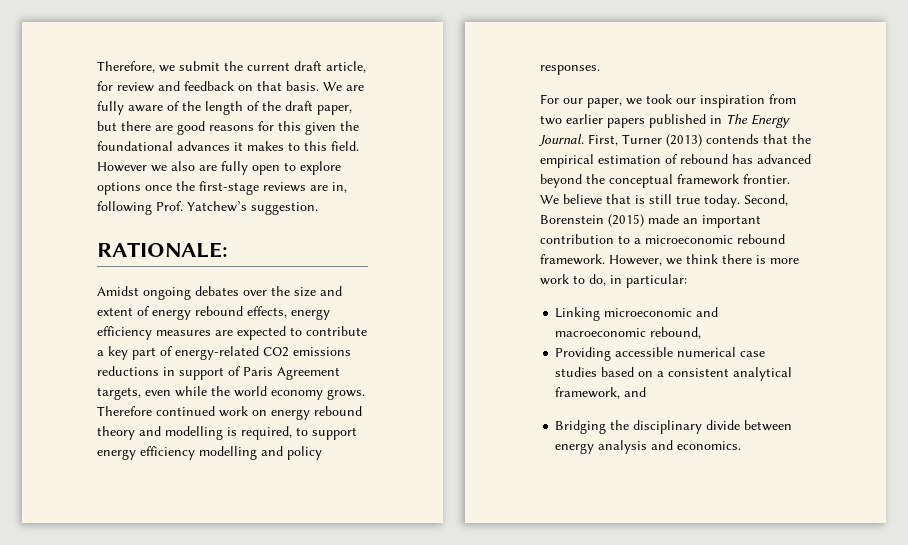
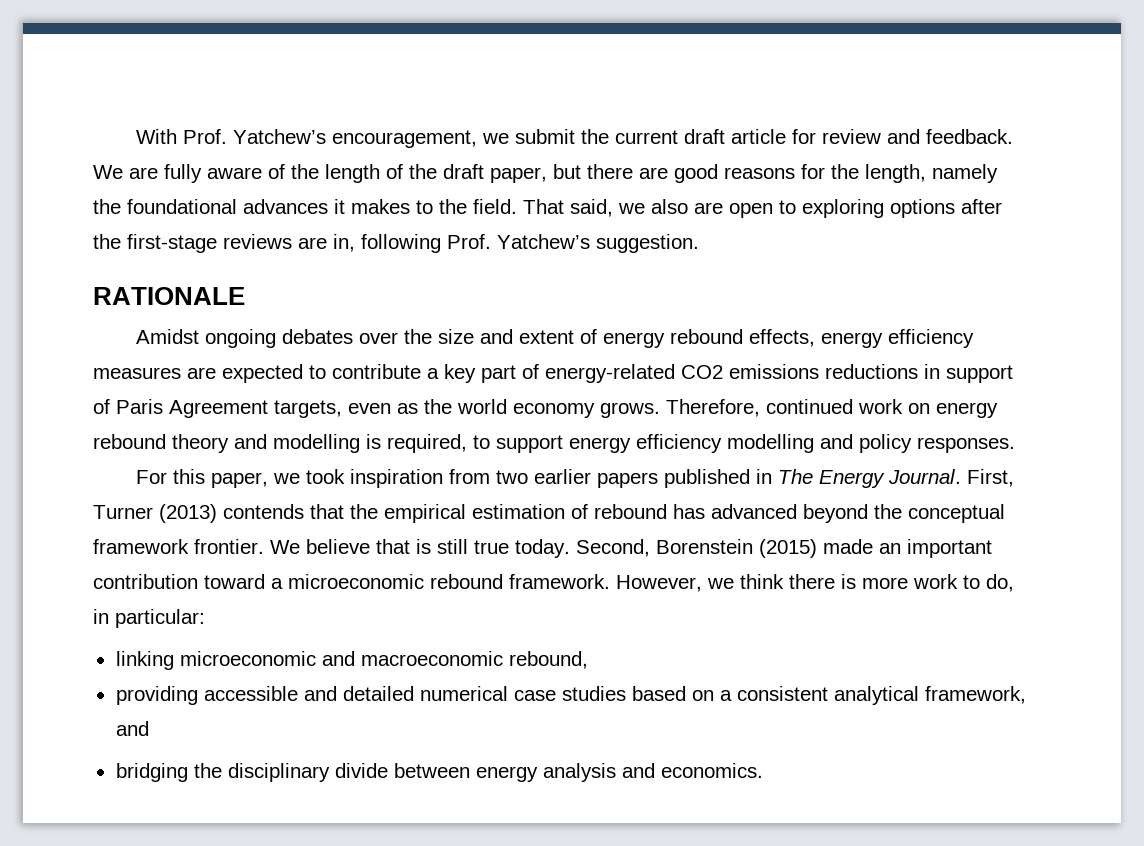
[97,61,155,73] Therefore, -> [135,129,477,148] With Prof. Yatchew’s encouragement,
[326,61,366,73] article, -> [730,129,786,144] article
[184,81,319,91] feedback on that basis. -> [925,129,1013,144] feedback.
[278,121,336,135] this given -> [831,164,998,183] the length, namely
[304,141,359,151] [97,162,147,172] this field. However -> [439,199,613,217] the field. That said,
[221,161,248,175] fully -> (723, 208) none
[300,161,341,175] [97,182,172,195] explore options once -> [802,199,1002,218] exploring options after
[97,242,228,258] RATIONALE: -> [93,287,245,305] RATIONALE
[175,386,207,397] while -> [397,403,418,414] as
[97,406,152,416] Therefore -> [666,399,760,417] Therefore,
[563,98,583,104] our -> [172,469,205,484] this
[676,98,696,104] our -> (345, 476) none
[618,235,630,244] to -> [204,574,265,589] toward
[555,307,601,321] Linking -> [115,651,174,670] linking
[555,347,674,361] Providing accessible -> [115,686,414,705] providing accessible and detailed
[555,420,607,434] Bridging -> [115,763,188,782] bridging

